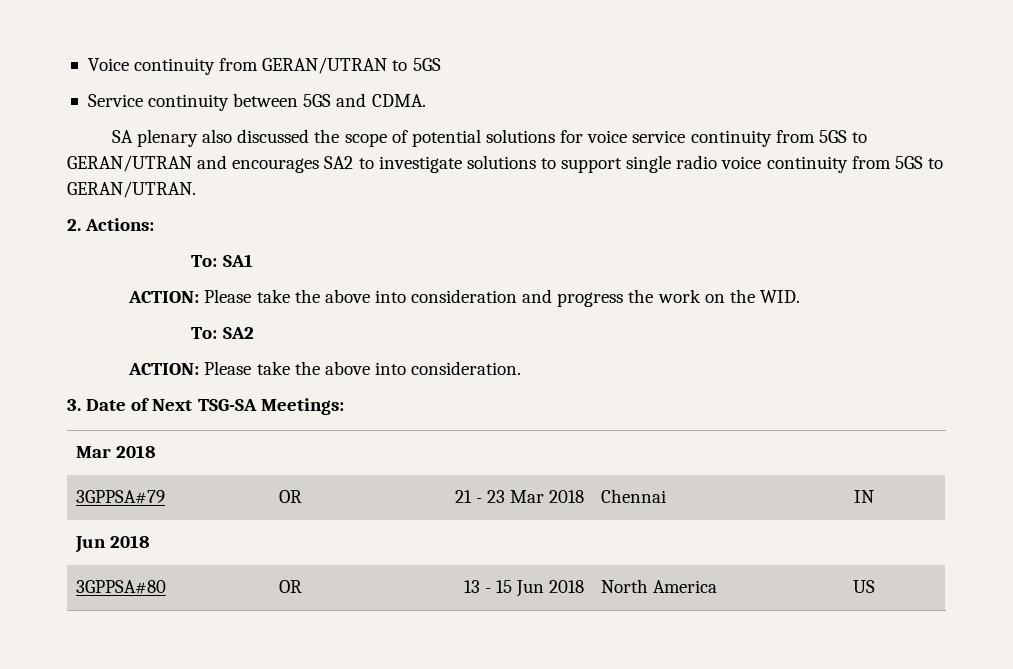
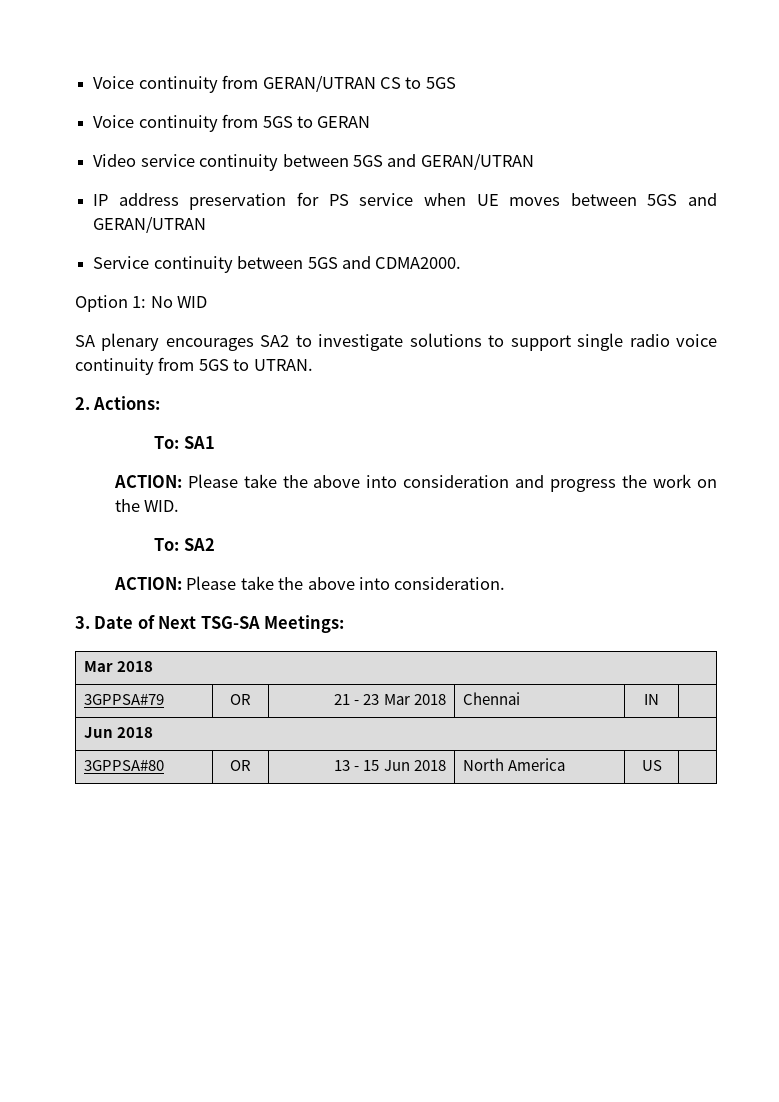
(388, 65) none -> [379,77,401,89] CS
(441, 64) none -> [93,114,371,132] [93,153,534,171] [93,192,717,210] [93,216,207,233] // Voice continuity from 5GS to GERAN // Video service continuity between 5GS and GERAN/UTRAN // IP address preservation for PS service when UE moves between 5GS and GERAN/UTRAN
[371,94,426,107] [111,129,867,147] [67,155,228,172] CDMA. // SA plenary also discussed the scope of potential solutions for voice service continuity from 5GS to GERAN/UTRAN and -> [375,257,462,269] [75,295,208,312] [75,333,160,351] CDMA2000. // Option 1: No WID // SA plenary
[67,181,196,198] GERAN/UTRAN. -> [253,359,313,371] UTRAN.

